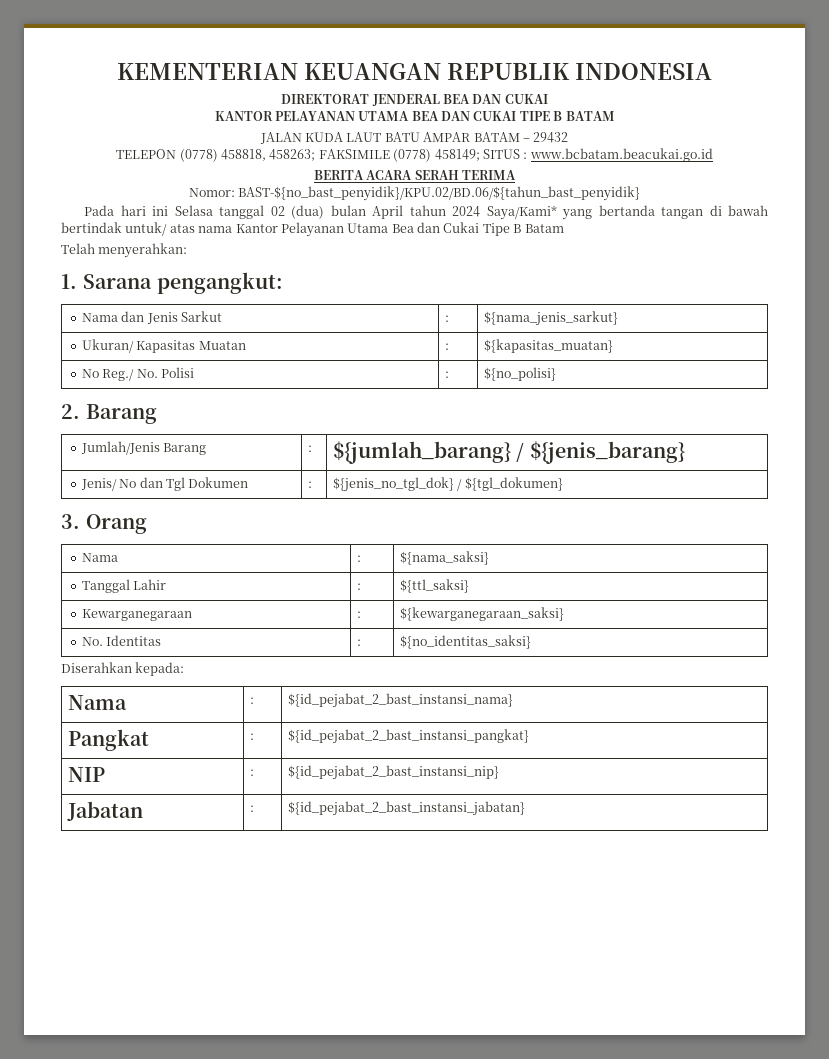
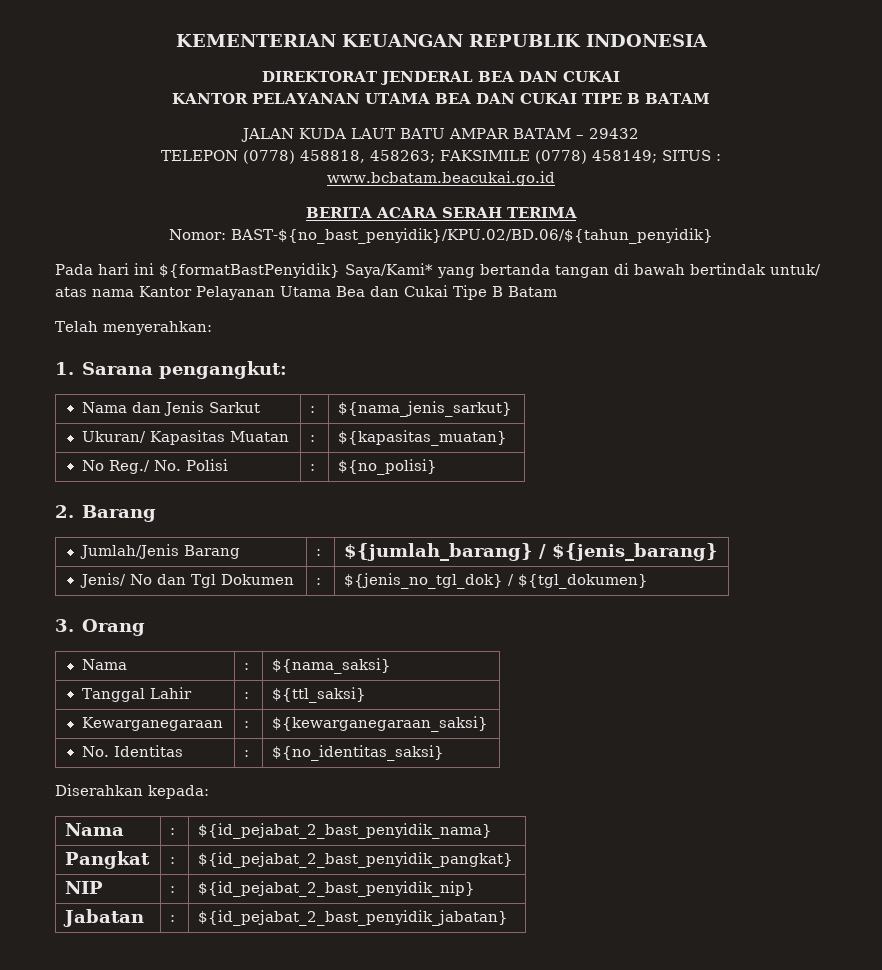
[238,186,641,201] BAST-${no_bast_penyidik}/KPU.02/BD.06/${tahun_bast_penyidik} -> [231,228,714,244] BAST-${no_bast_penyidik}/KPU.02/BD.06/${tahun_penyidik}
[174,205,481,219] Selasa tanggal 02 (dua) bulan April tahun 2024 -> [159,263,340,278] ${formatBastPenyidik}
[288,693,514,708] ${id_pejabat_2_bast_instansi_nama} -> [198,823,493,839] ${id_pejabat_2_bast_penyidik_nama}
[288,729,530,744] ${id_pejabat_2_bast_instansi_pangkat} -> [198,852,514,868] ${id_pejabat_2_bast_penyidik_pangkat}
[288,765,500,780] ${id_pejabat_2_bast_instansi_nip} -> [198,881,476,897] ${id_pejabat_2_bast_penyidik_nip}
[288,801,526,816] ${id_pejabat_2_bast_instansi_jabatan} -> [198,910,509,926] ${id_pejabat_2_bast_penyidik_jabatan}

